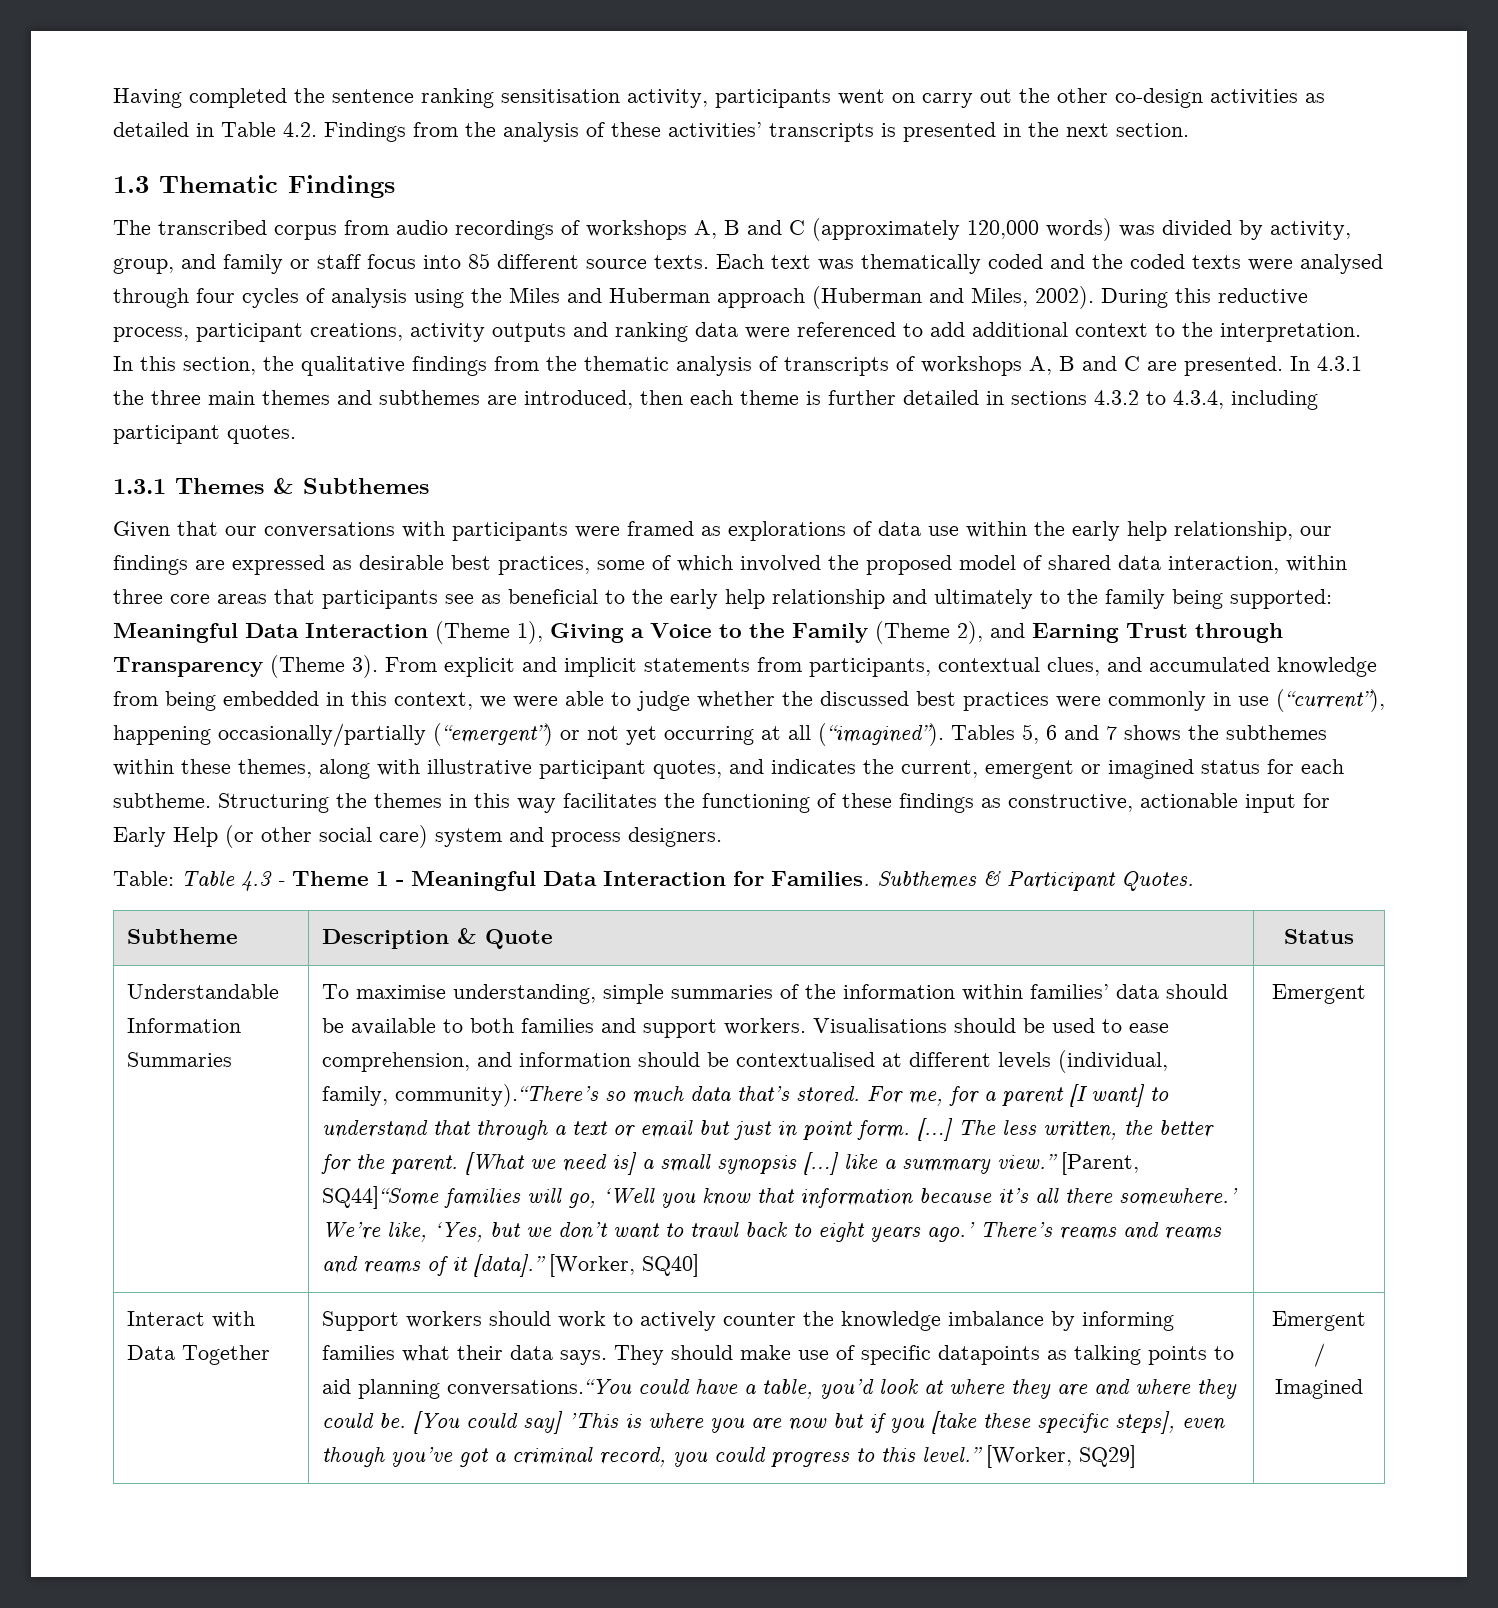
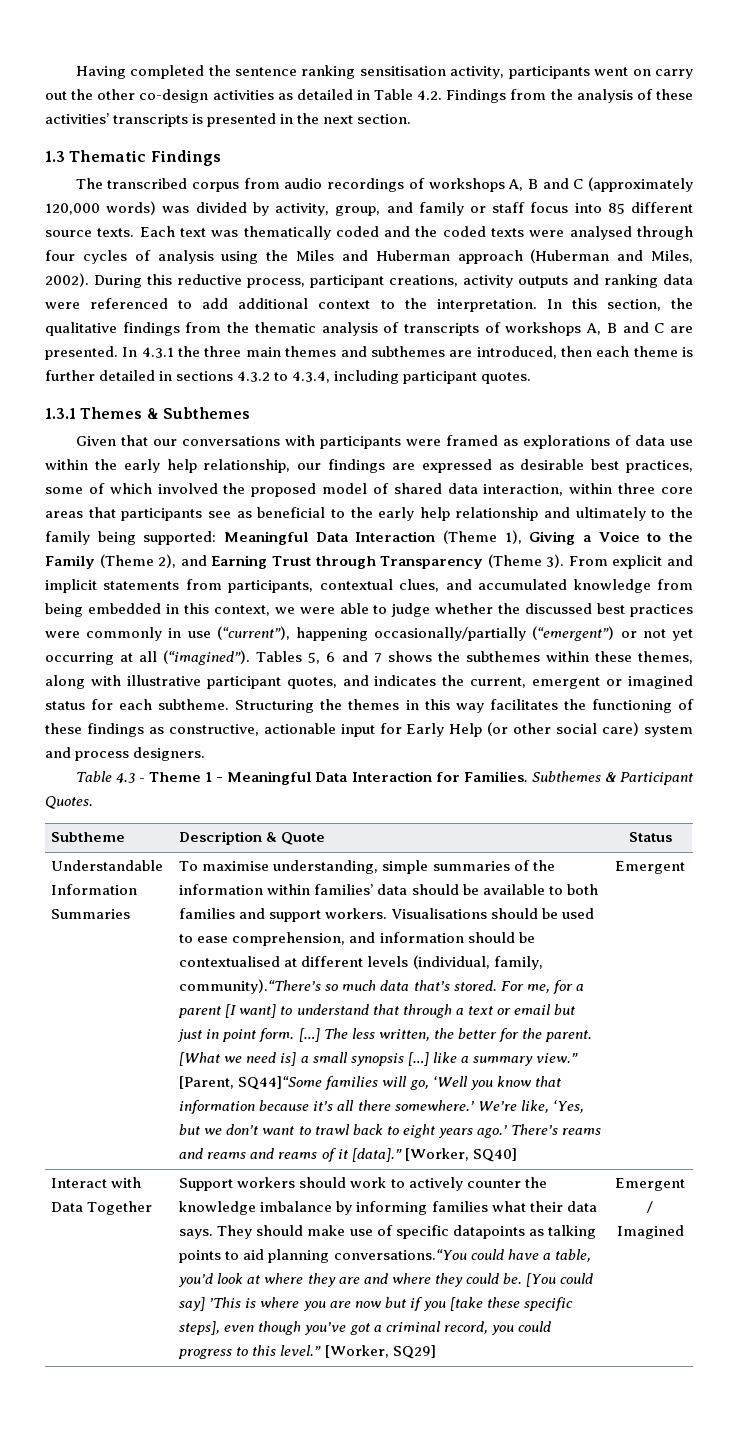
[113,871,174,886] Table: -> (206, 754) none

